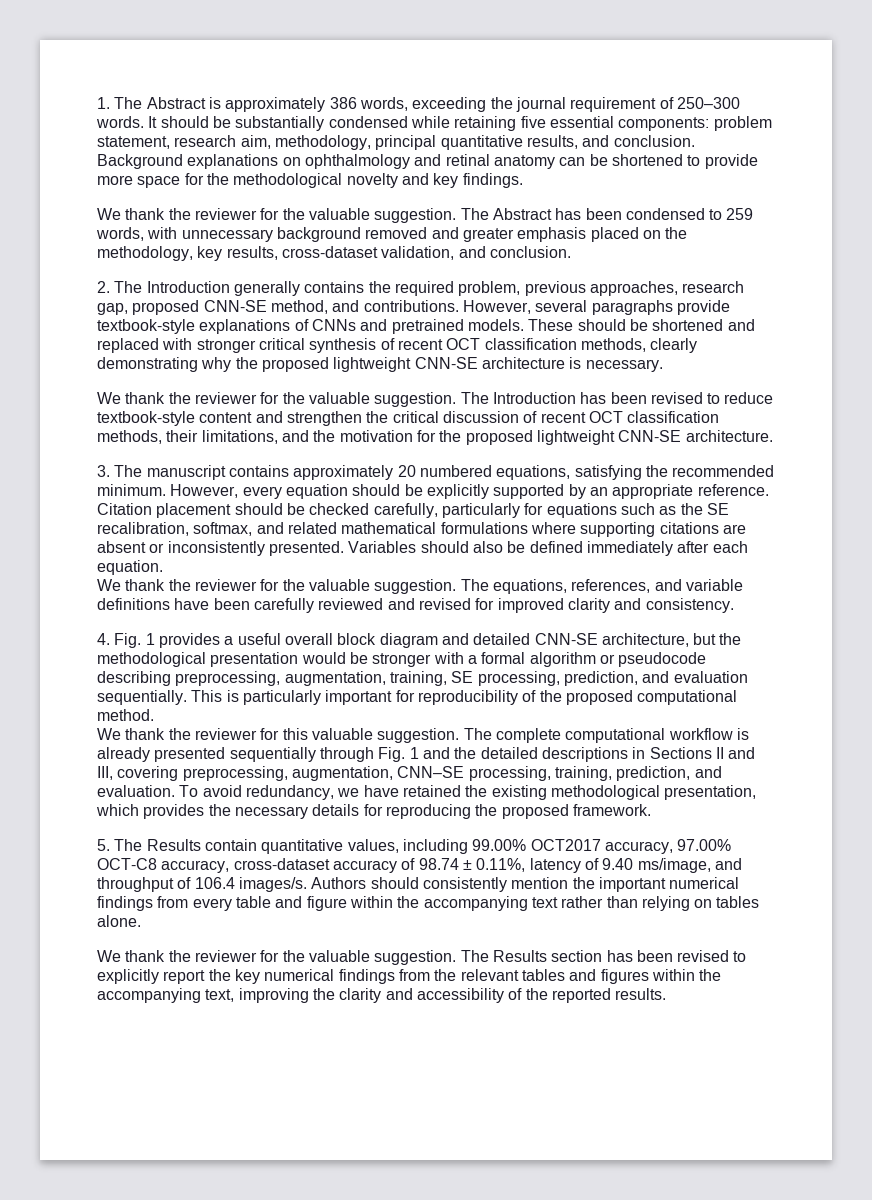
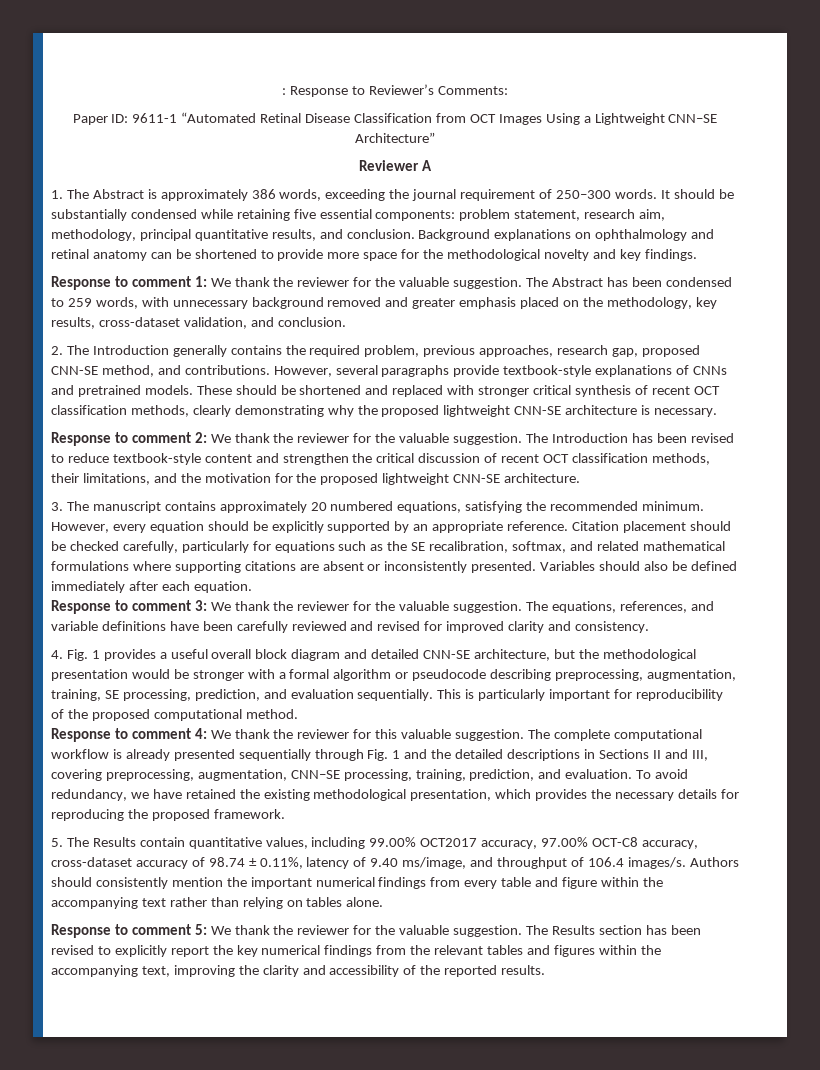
(97, 103) none -> [282,84,508,97] [72,112,718,125] [355,132,435,143] [359,160,432,171] : Response to Reviewer’s Comments: // Paper ID: 9611-1 “Automated Retinal Disease Classification from OCT Images Using a Lightweight CNN–SE Architecture” // Reviewer A //
(523, 180) none -> [51,276,207,290] Response to comment 1:
(663, 365) none -> [51,432,207,446] Response to comment 2:
(163, 567) none -> [51,600,207,614] Response to comment 3:
(154, 715) none -> [51,728,207,742] Response to comment 4:
(141, 921) none -> [51,924,207,938] Response to comment 5:

